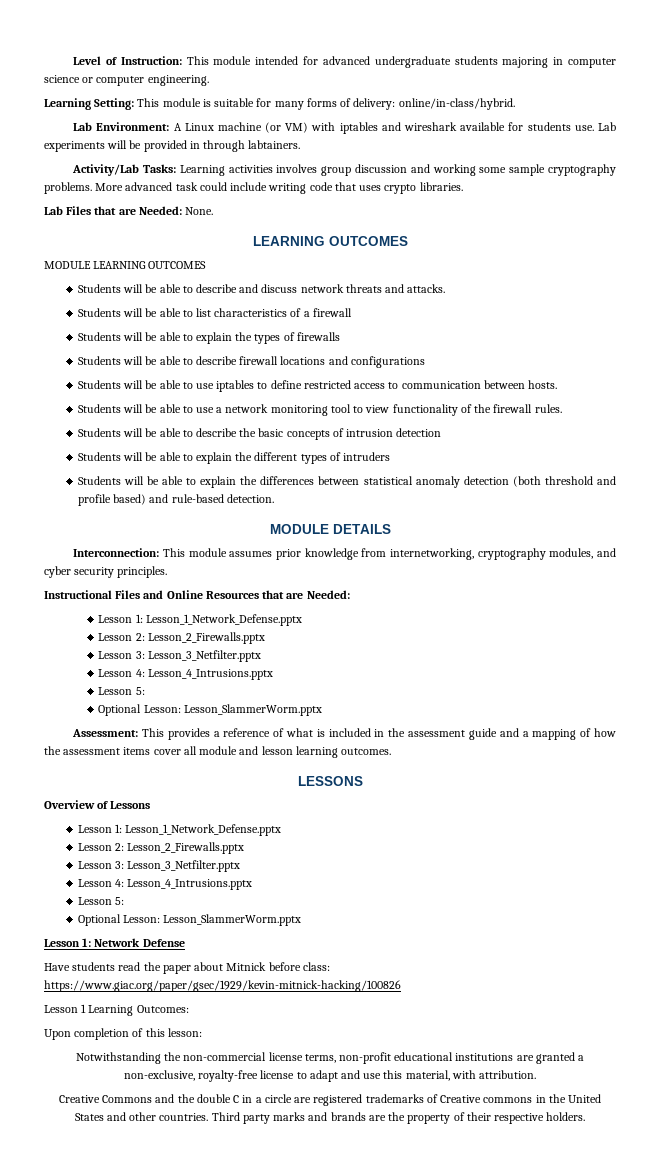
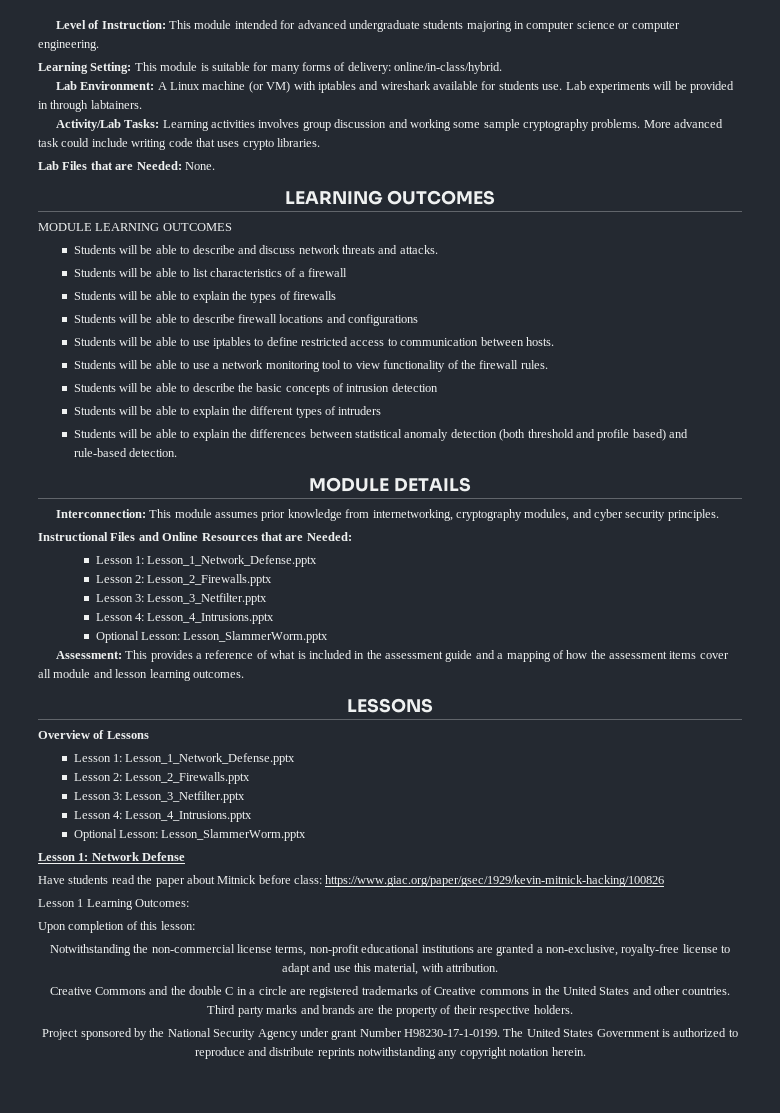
[98,687,145,695] // Lesson 5: -> (275, 618) none
[77,897,125,905] // Lesson 5: -> (253, 816) none
(586, 1116) none -> [42,1028,738,1040] [194,1047,586,1059] // Project sponsored by the National Security Agency under grant Number H98230-17-1-0199. The United States Government is authorized to reproduce and distribute reprints notwithstanding any copyright notation herein.

